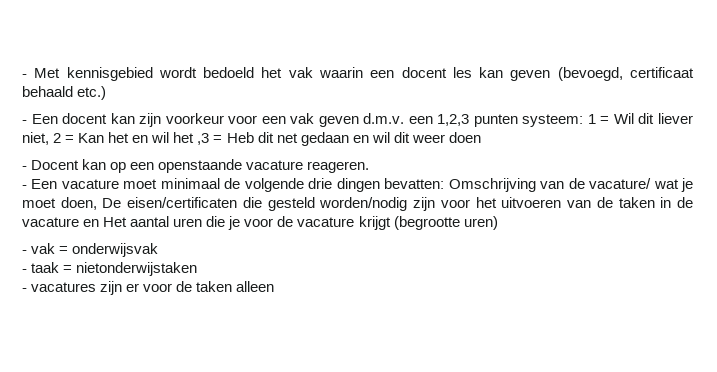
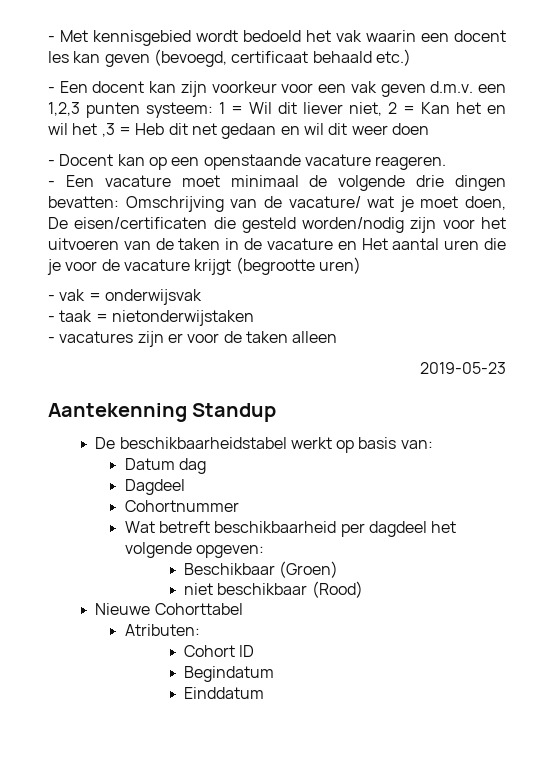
(275, 286) none -> [420,362,506,374] [48,403,277,422] [95,437,433,453] [124,458,207,474] [124,479,185,495] [124,500,239,512] [124,521,457,537] [124,542,265,558] [183,561,339,578] [183,581,363,598] [95,603,243,615] [124,624,200,636] [183,645,255,657] [183,666,274,682] [183,687,264,699] // 2019-05-23 // Aantekenning Standup // De beschikbaarheidstabel werkt op basis van: // Datum dag // Dagdeel // Cohortnummer // Wat betreft beschikbaarheid per dagdeel het volgende opgeven: // Beschikbaar (Groen) // niet beschikbaar (Rood) // Nieuwe Cohorttabel // Atributen: // Cohort ID // Begindatum // Einddatum

